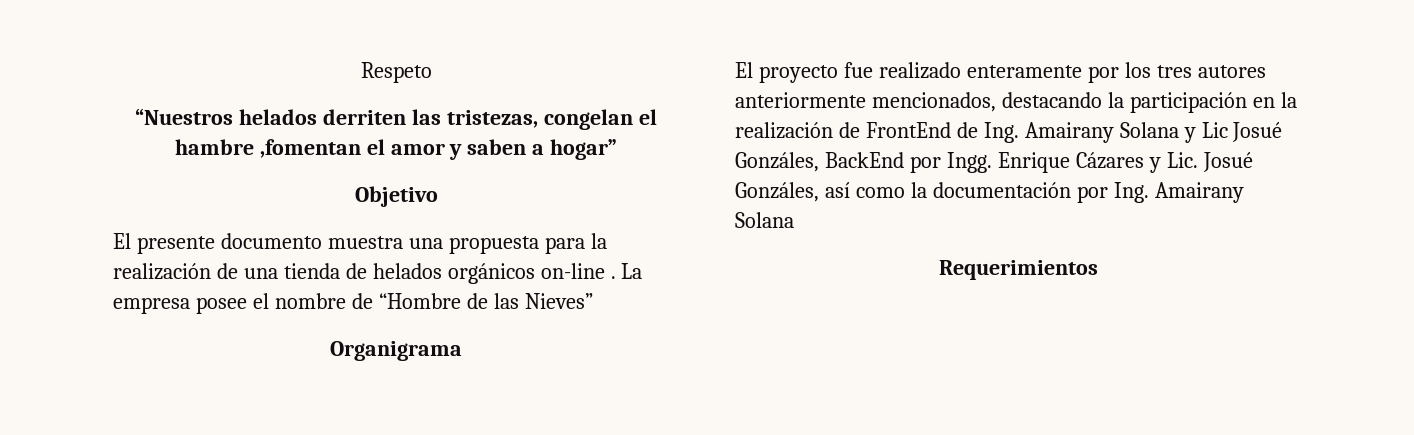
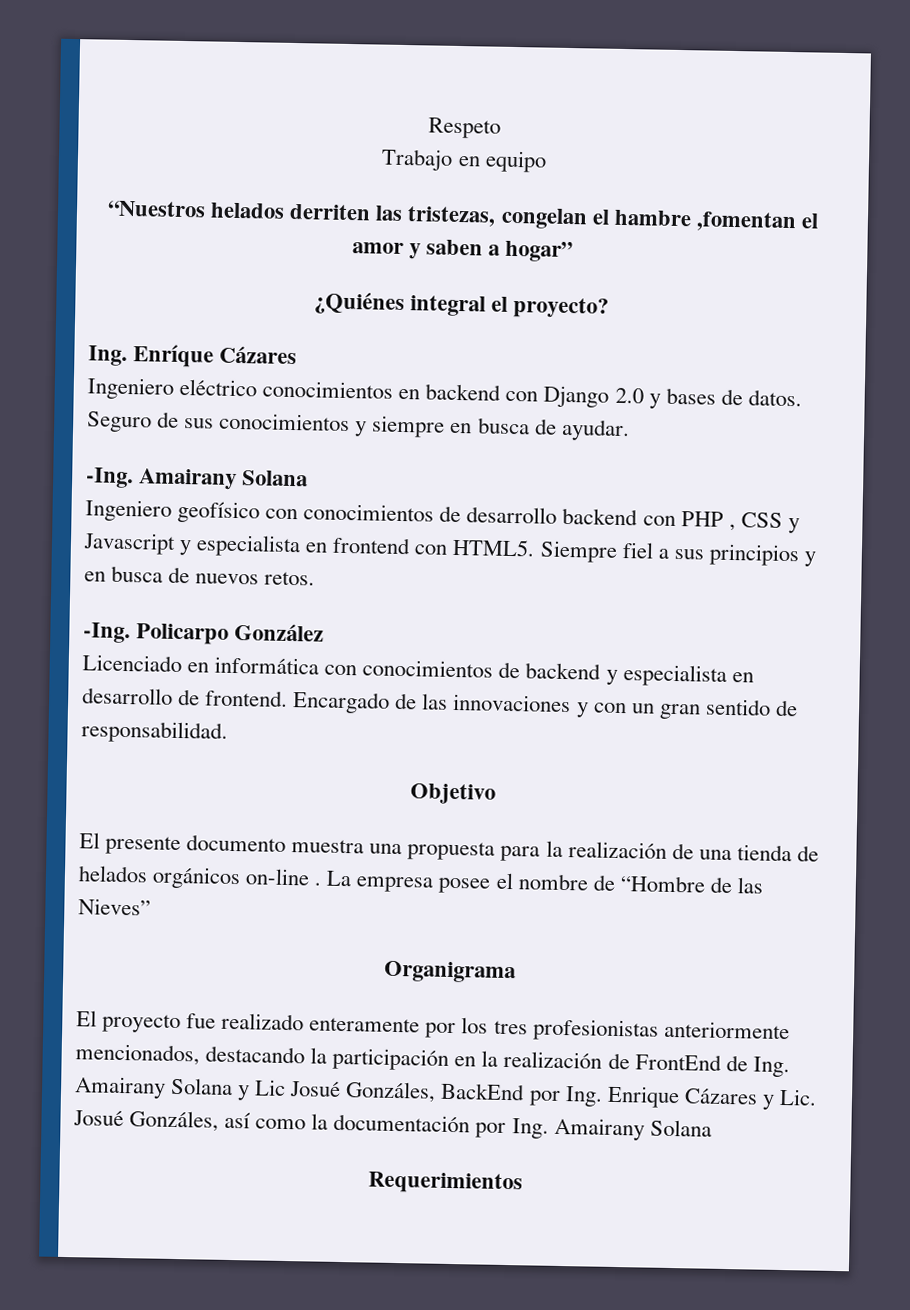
(432, 72) none -> [381,148,547,173] // Trabajo en equipo
(618, 149) none -> [313,291,610,319] [88,344,298,368] [87,377,802,409] [86,411,630,442] [85,467,309,491] [85,499,800,534] [83,532,816,567] [84,565,316,586] [83,622,325,645] [82,654,754,687] [82,687,798,720] [81,720,228,744] // ¿Quiénes integral el proyecto? // Ing. Enríque Cázares // Ingeniero eléctrico conocimientos en backend con Django 2.0 y bases de datos. Seguro de sus conocimientos y siempre en busca de ayudar. // -Ing. Amairany Solana // Ingeniero geofísico con conocimientos de desarrollo backend con PHP , CSS y Javascript y especialista en frontend con HTML5. Siempre fiel a sus principios y en busca de nuevos retos. // -Ing. Policarpo González // Licenciado en informática con conocimientos de backend y especialista en desarrollo de frontend. Encargado de las innovaciones y con un gran sentido de responsabilidad.
[1197,65,1266,78] autores -> [532,1018,659,1042] profesionistas
[946,152,992,173] Ingg. -> [564,1086,603,1107] Ing.

